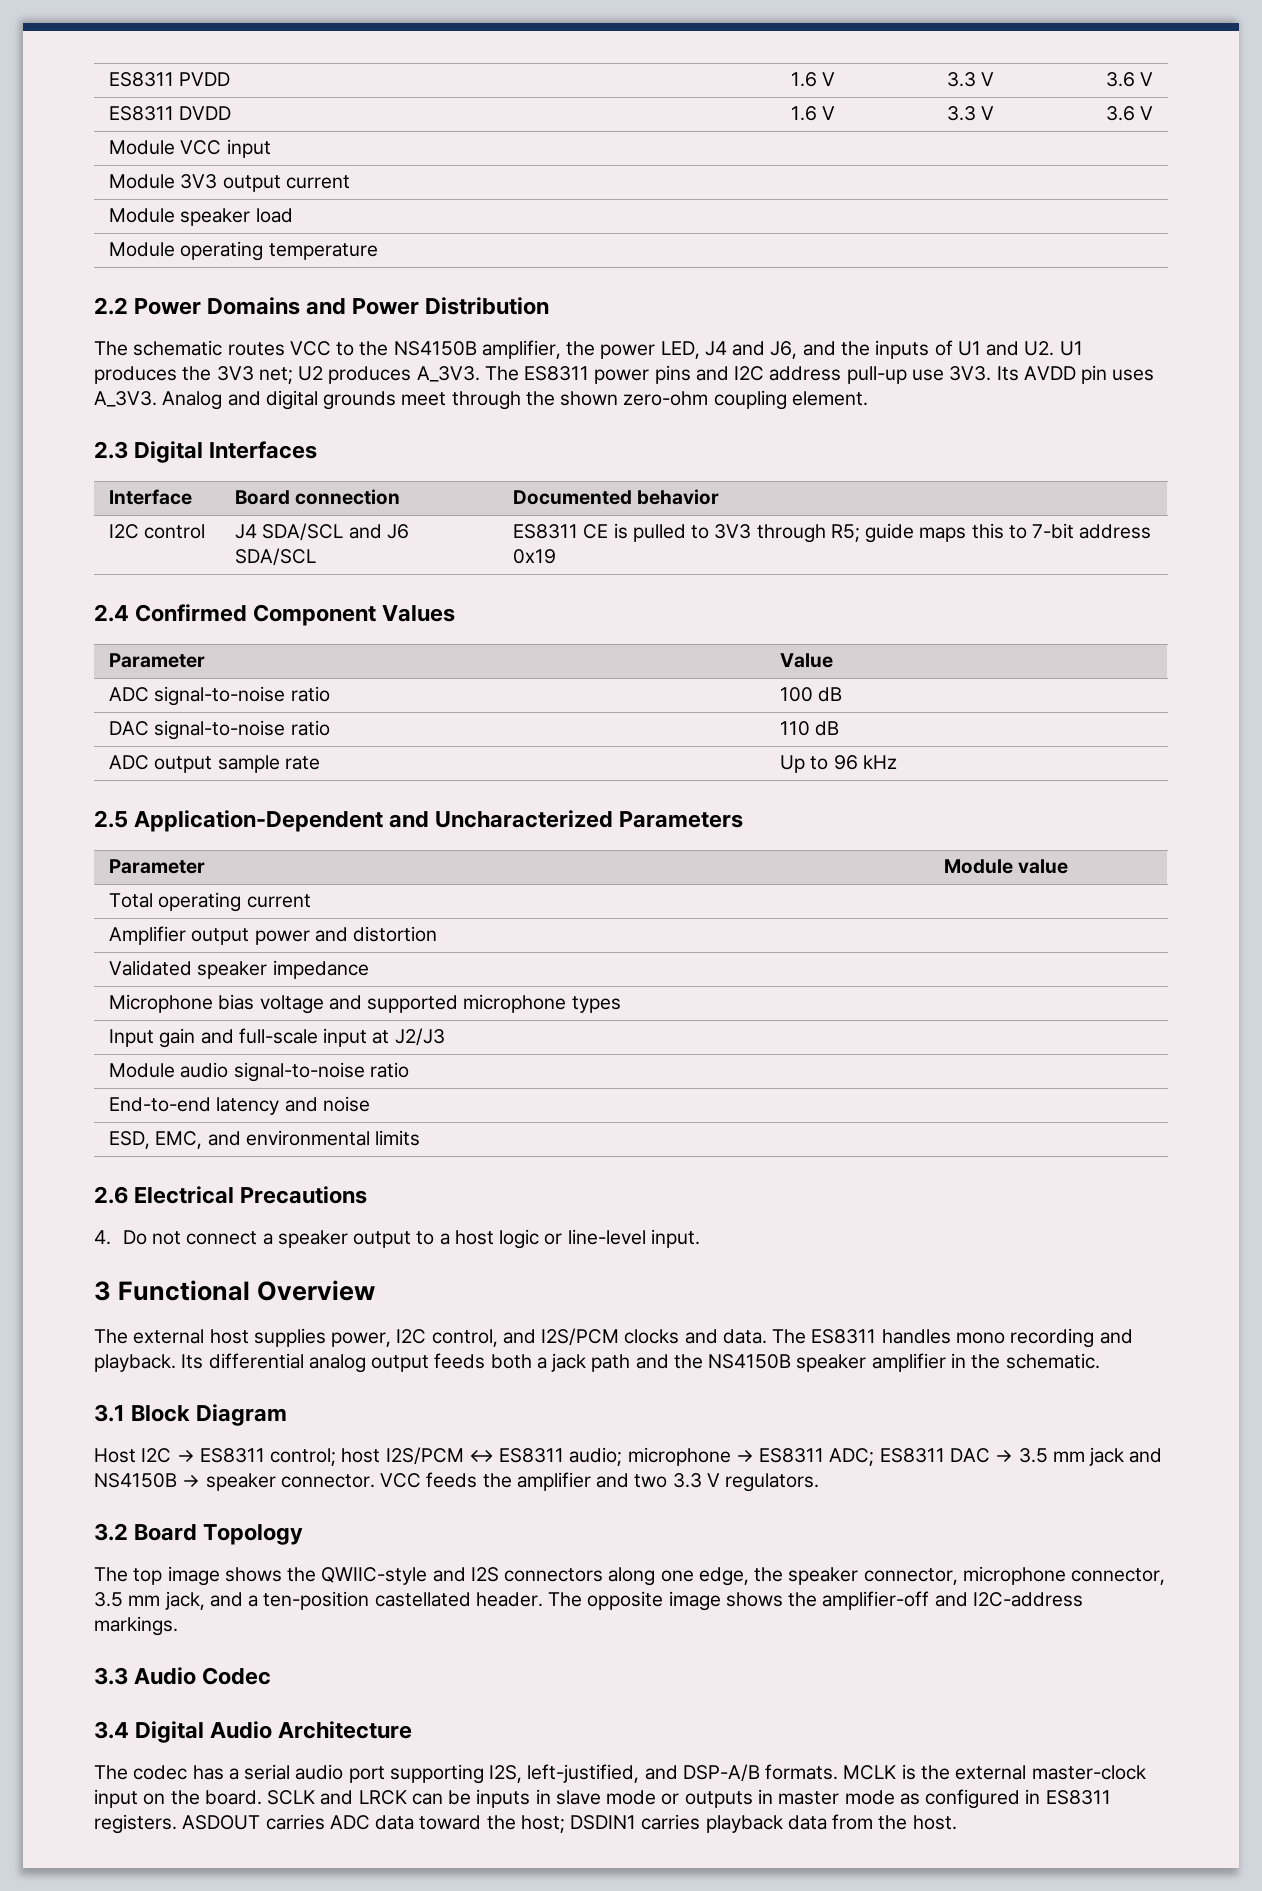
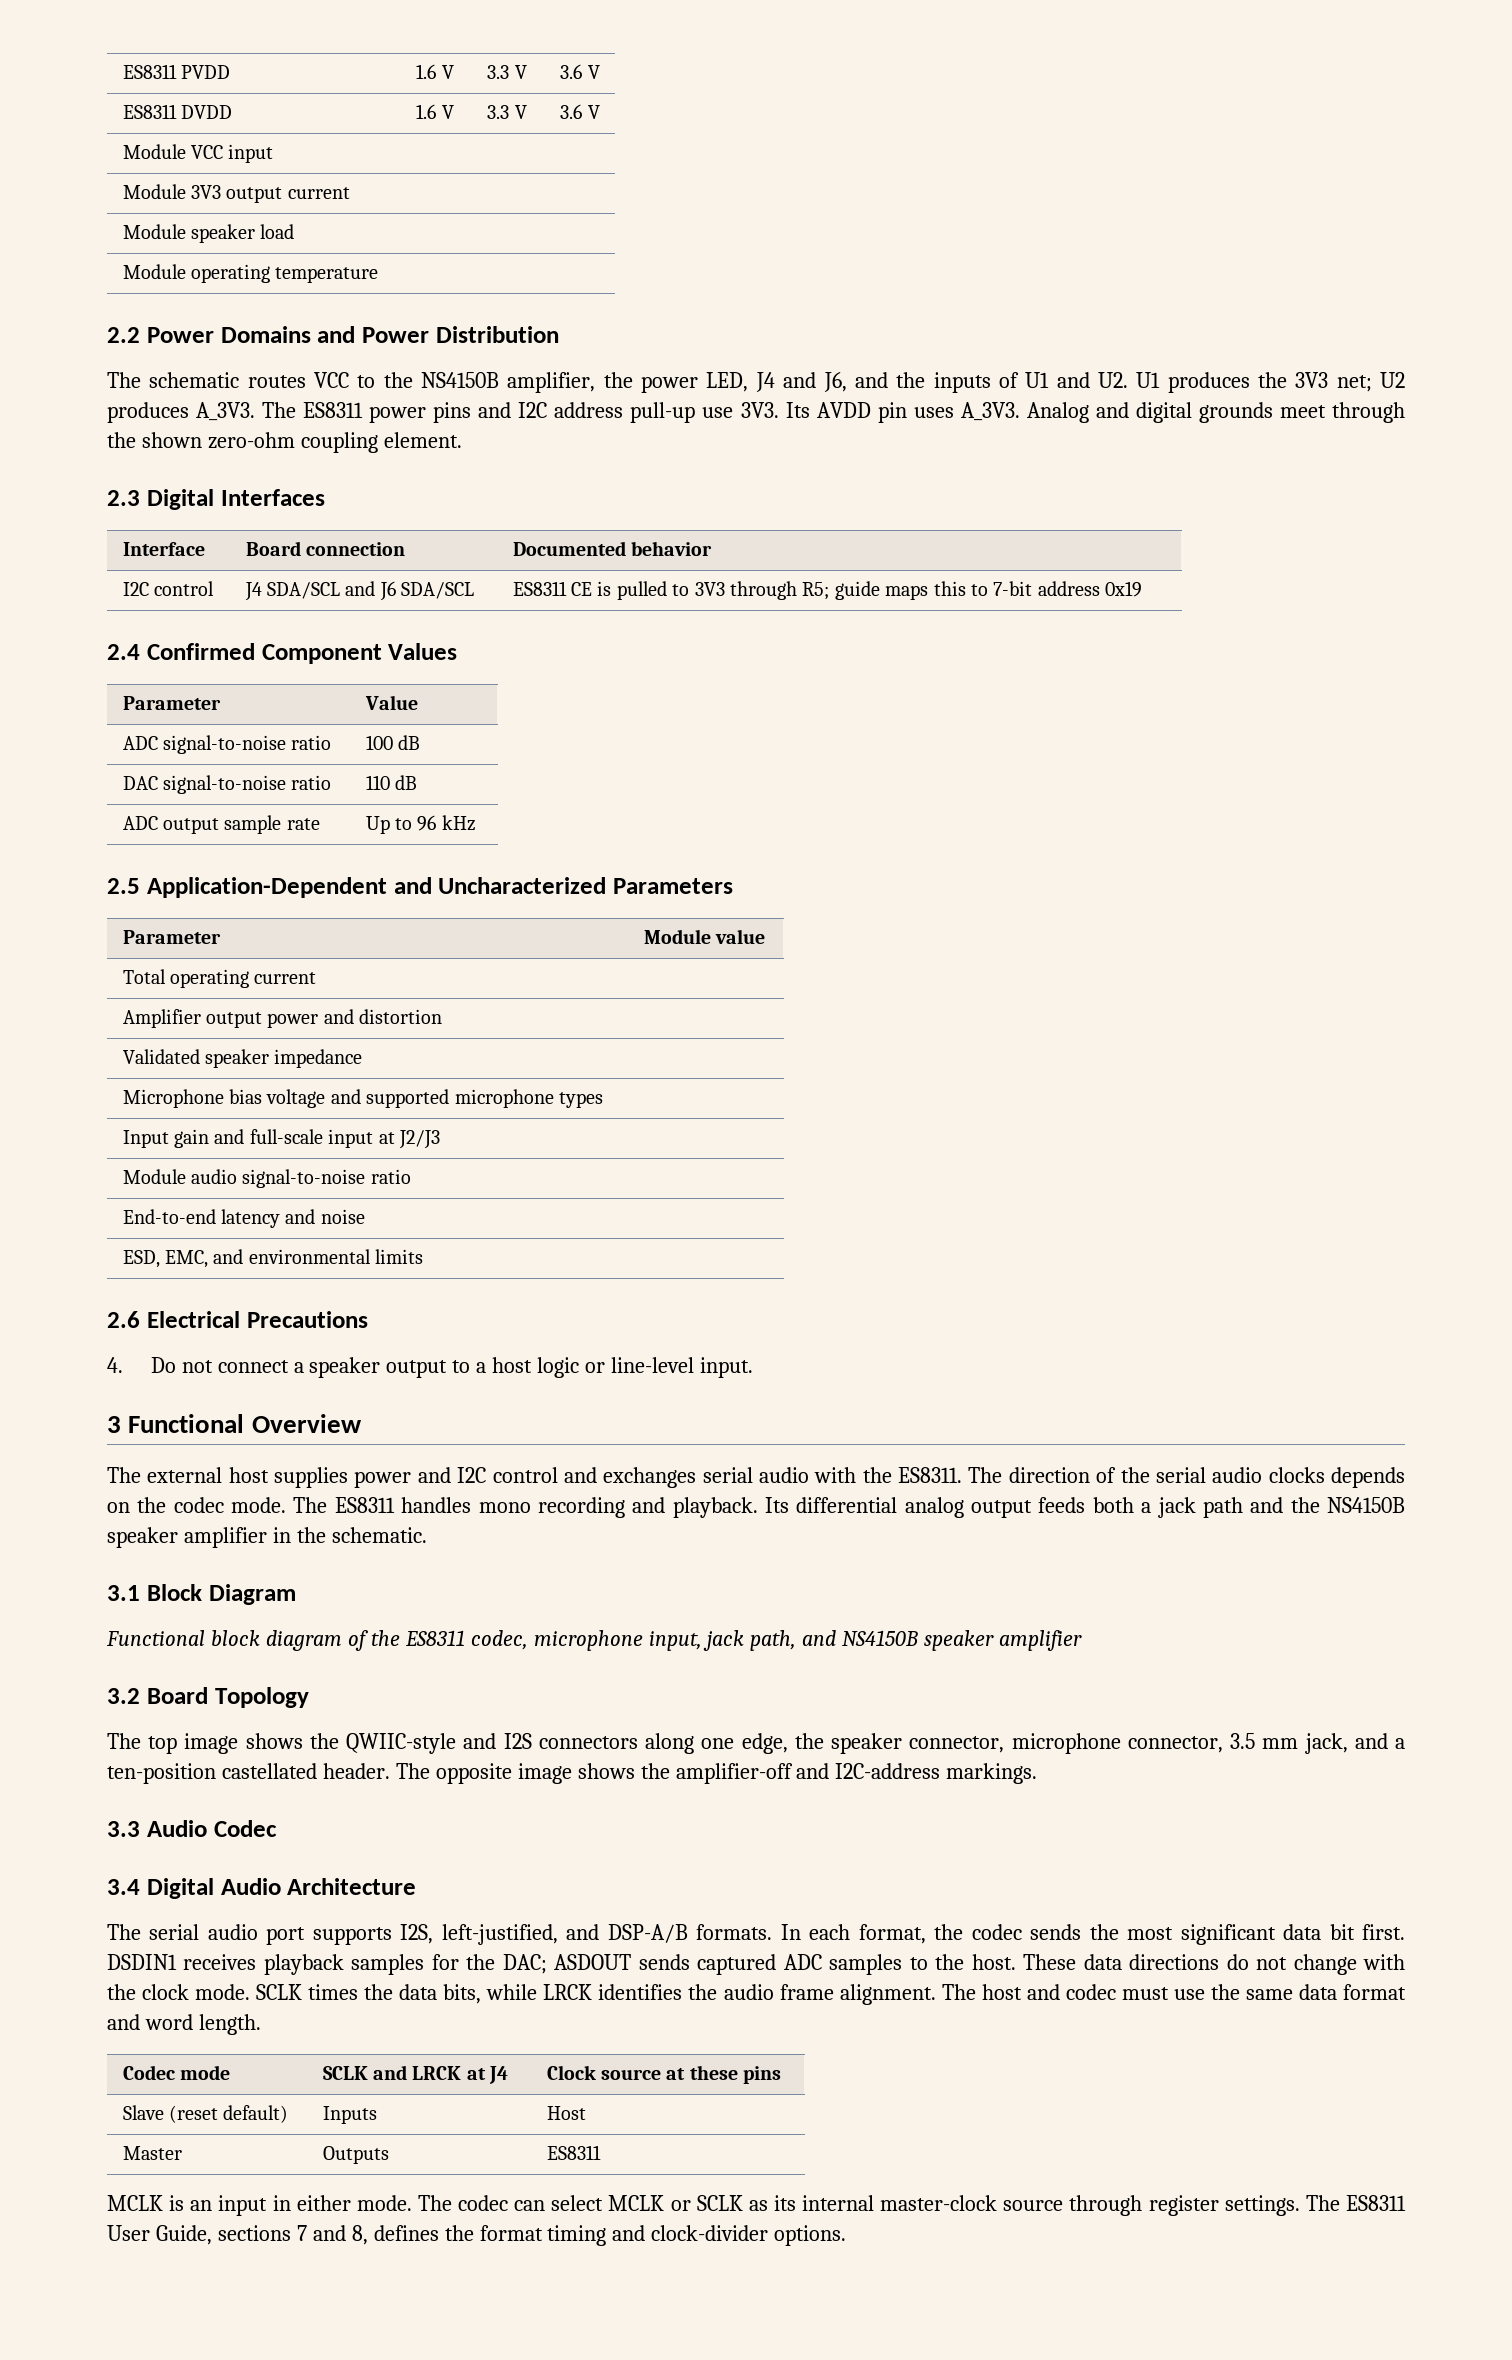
[331,1328,767,1347] power, I2C control, and I2S/PCM clocks and data. -> [354,1467,1405,1488] [107,1497,287,1513] power and I2C control and exchanges serial audio with the ES8311. The direction of the serial audio clocks depends on the codec mode.
[94,1447,1163,1466] [94,1472,820,1492] Host I2C → ES8311 control; host I2S/PCM ↔ ES8311 audio; microphone → ES8311 ADC; ES8311 DAC → 3.5 mm jack and NS4150B → speaker connector. VCC feeds the amplifier and two 3.3 V regulators. -> [106,1630,1083,1651] Functional block diagram of the ES8311 codec, microphone input, jack path, and NS4150B speaker amplifier
[133,1765,239,1780] codec has a -> (141, 1932) none
[389,1764,484,1784] supporting -> [312,1927,392,1945] supports
[843,1764,1146,1780] [94,1789,1111,1809] [94,1814,957,1834] MCLK is the external master-clock input on the board. SCLK and LRCK can be inputs in slave mode or outputs in master mode as configured in ES8311 registers. ASDOUT carries ADC data toward the host; DSDIN1 carries playback data from the host. -> [780,1924,1405,1945] [107,1954,1405,1975] [107,1984,1407,2005] [107,2014,261,2035] [122,2065,230,2080] [322,2065,509,2084] [546,2065,782,2084] [122,2105,289,2123] [322,2106,377,2124] [546,2106,586,2120] [122,2146,182,2160] [322,2146,389,2164] [546,2145,601,2160] [107,2195,1407,2216] [107,2225,847,2246] In each format, the codec sends the most significant data bit first. DSDIN1 receives playback samples for the DAC; ASDOUT sends captured ADC samples to the host. These data directions do not change with the clock mode. SCLK times the data bits, while LRCK identifies the audio frame alignment. The host and codec must use the same data format and word length. // Codec mode | SCLK and LRCK at J4 | Clock source at these pins // Slave (reset default) | Inputs | Host // Master | Outputs | ES8311 // MCLK is an input in either mode. The codec can select MCLK or SCLK as its internal master-clock source through register settings. The ES8311 User Guide, sections 7 and 8, defines the format timing and clock-divider options.

